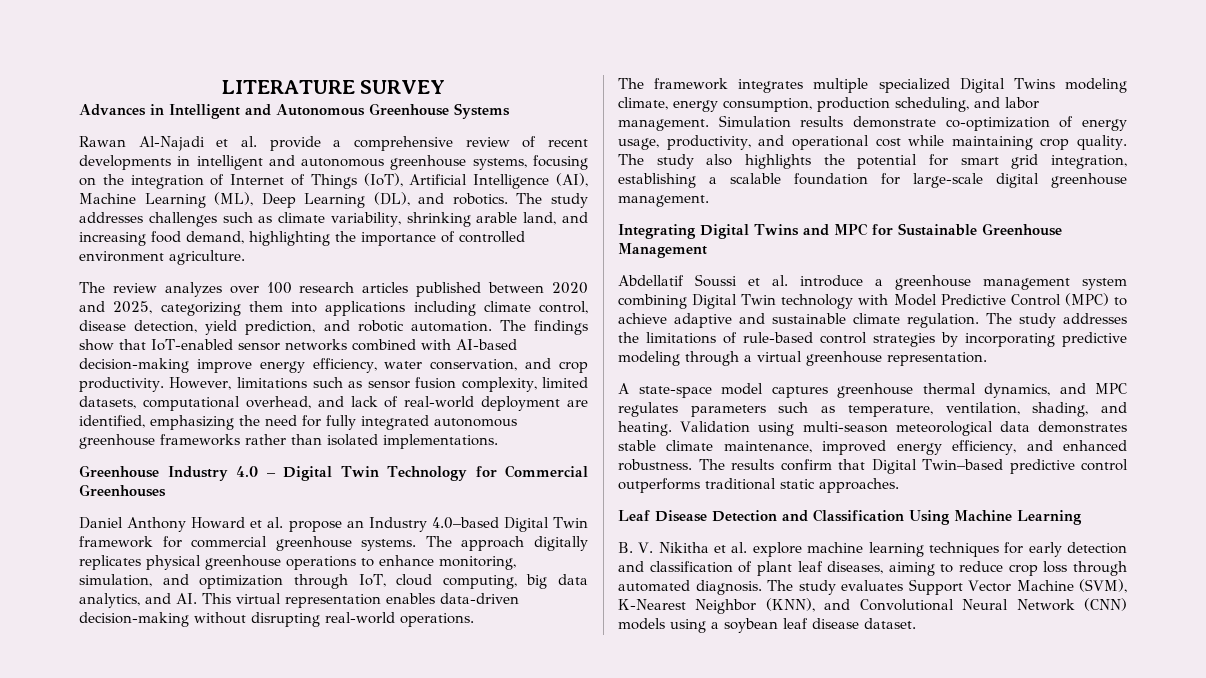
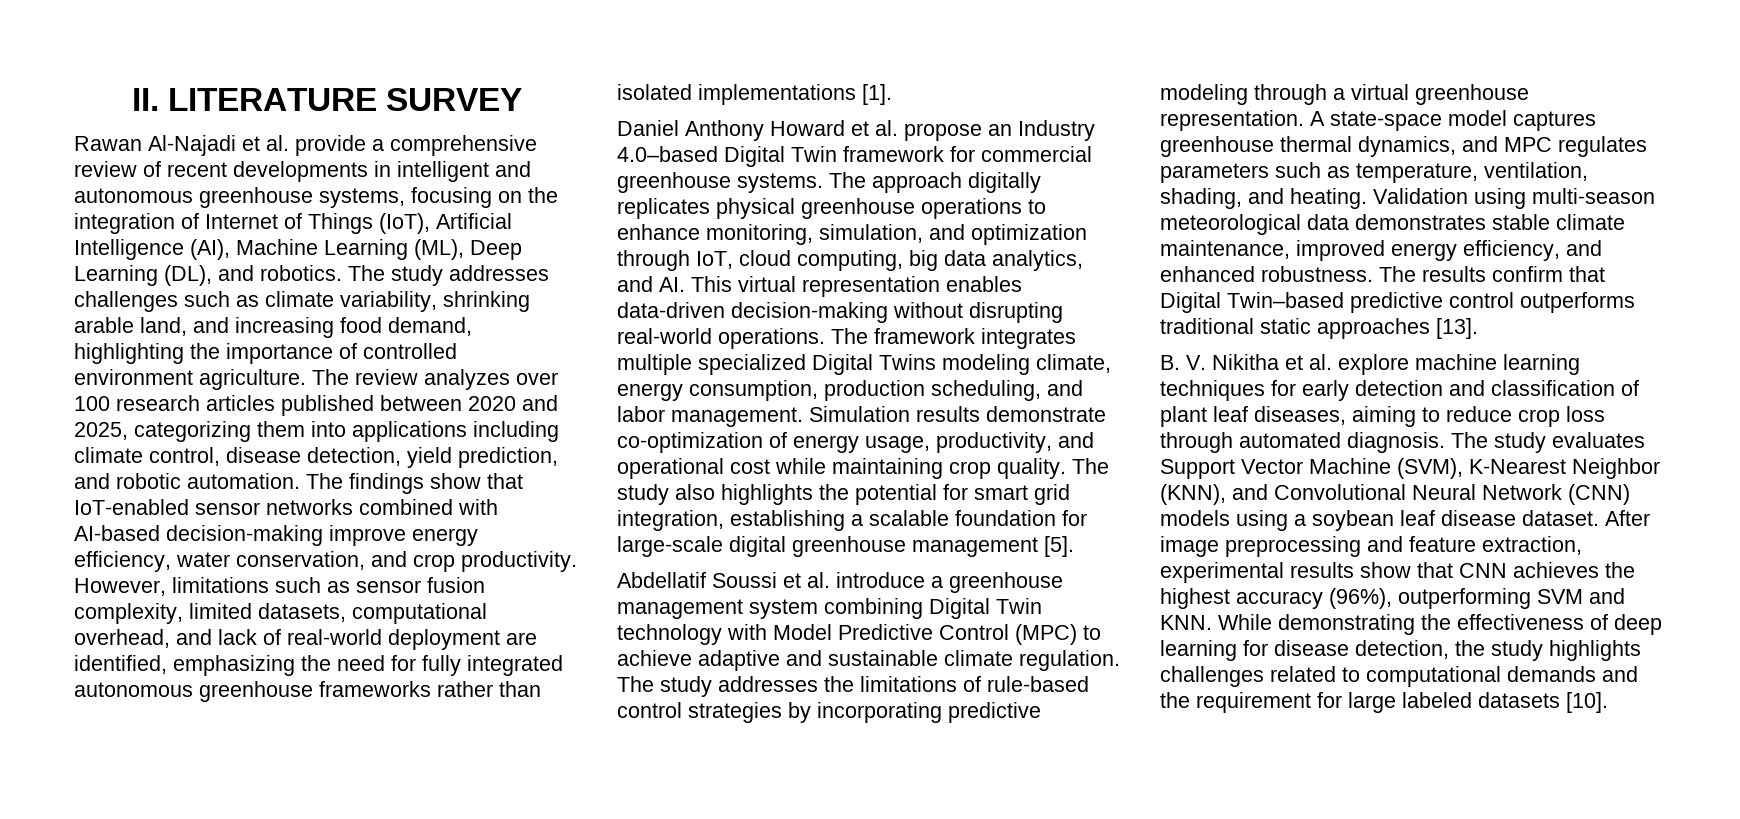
(221, 87) none -> [131,88,159,111] II.
[79,103,510,119] // Advances in Intelligent and Autonomous Greenhouse Systems -> (523, 99) none
(245, 257) // -> (306, 379) none
[383,434,498,449] [79,465,588,481] [79,484,166,497] implementations. // Greenhouse Industry 4.0 – Digital Twin Technology for Commercial Greenhouses -> [698,84,892,105] implementations [1].
(474, 620) // -> (825, 338) none
[618,195,709,207] [618,223,1062,239] [618,243,707,258] management. // Integrating Digital Twins and MPC for Sustainable Greenhouse Management -> [912,536,1074,557] management [5].
(987, 359) // -> (1304, 120) none
[819,478,899,493] [618,509,1082,525] approaches. // Leaf Disease Detection and Classification Using Machine Learning -> [1317,318,1478,339] approaches [13].
(916, 623) none -> [1605,510,1650,526] [1160,536,1582,557] [1160,562,1635,583] [1160,588,1625,609] [1160,614,1662,635] [1160,640,1641,661] [1160,666,1638,687] [1160,692,1608,713] After image preprocessing and feature extraction, experimental results show that CNN achieves the highest accuracy (96%), outperforming SVM and KNN. While demonstrating the effectiveness of deep learning for disease detection, the study highlights challenges related to computational demands and the requirement for large labeled datasets [10].

